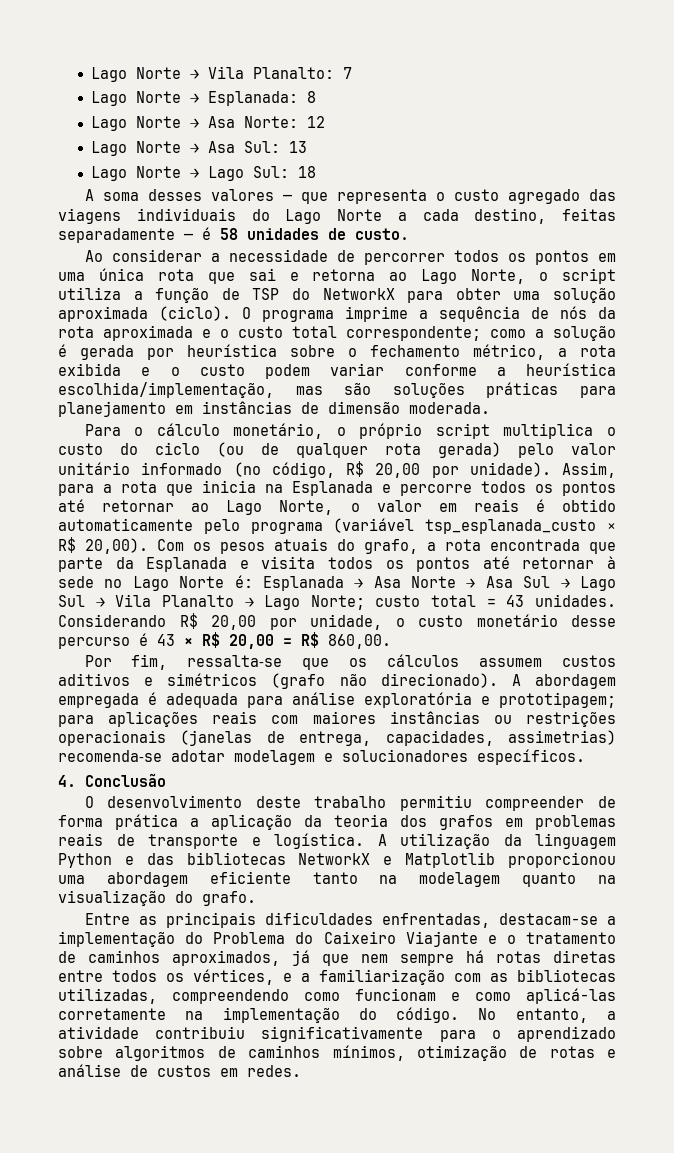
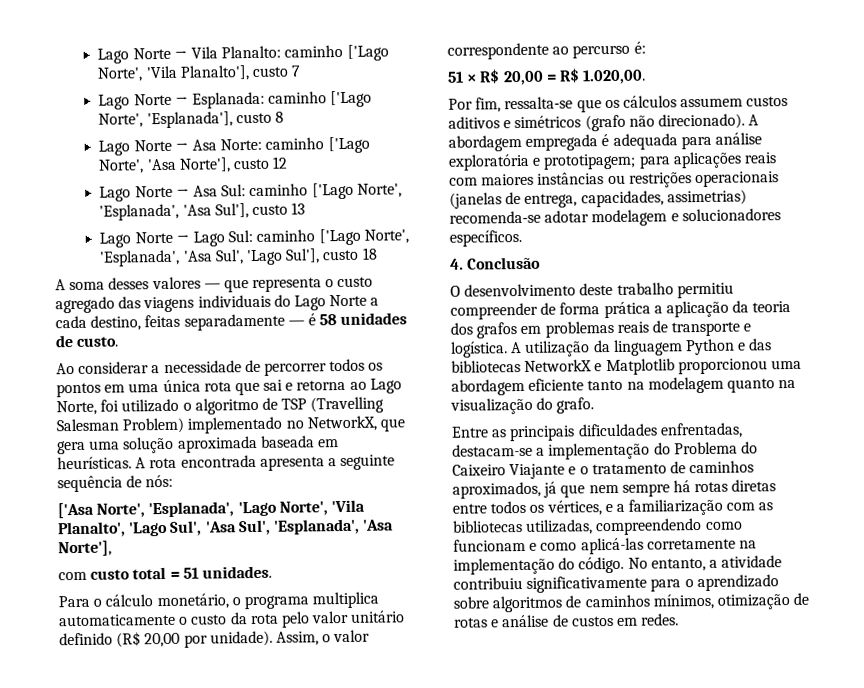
(335, 73) none -> [284,44,389,61] [97,65,289,82] caminho ['Lago Norte', 'Vila Planalto'], custo
(299, 98) none -> [268,90,373,108] [98,111,272,129] caminho ['Lago Norte', 'Esplanada'], custo
(299, 122) none -> [265,136,370,154] [98,157,270,174] caminho ['Lago Norte', 'Asa Norte'], custo
(281, 147) none -> [249,182,402,200] [99,203,288,221] caminho ['Lago Norte', 'Esplanada', 'Asa Sul'], custo
(290, 172) none -> [256,228,409,246] [99,248,360,267] caminho ['Lago Norte', 'Esplanada', 'Asa Sul', 'Lago Sul'], custo
[539,268,617,284] [58,287,616,303] [58,306,616,322] [58,325,616,341] [58,344,616,360] [58,363,616,379] [58,382,617,398] [58,401,490,417] o script utiliza a função de TSP do NetworkX para obter uma solução aproximada (ciclo). O programa imprime a sequência de nós da rota aproximada e o custo total correspondente; como a solução é gerada por heurística sobre o fechamento métrico, a rota exibida e o custo podem variar conforme a heurística escolhida/implementação, mas são soluções práticas para planejamento em instâncias de dimensão moderada. -> [100,396,385,415] [56,415,405,434] [57,435,339,455] [57,454,396,471] [57,474,174,493] [57,499,365,519] [57,518,395,538] [58,540,112,557] [58,565,272,581] foi utilizado o algoritmo de TSP (Travelling Salesman Problem) implementado no NetworkX, que gera uma solução aproximada baseada em heurísticas. A rota encontrada apresenta a seguinte sequência de nós: // ['Asa Norte', 'Esplanada', 'Lago Norte', 'Vila Planalto', 'Lago Sul', 'Asa Sul', 'Esplanada', 'Asa Norte'], // com custo total = 51 unidades.
[359,423,616,439] [58,442,616,458] [58,461,616,478] [58,480,616,496] [58,499,617,515] [58,518,616,534] [58,537,616,554] [58,556,617,572] [58,575,616,591] [58,594,616,610] [58,613,616,630] [58,633,175,649] próprio script multiplica o custo do ciclo (ou de qualquer rota gerada) pelo valor unitário informado (no código, R$ 20,00 por unidade). Assim, para a rota que inicia na Esplanada e percorre todos os pontos até retornar ao Lago Norte, o valor em reais é obtido automaticamente pelo programa (variável tsp_esplanada_custo × R$ 20,00). Com os pesos atuais do grafo, a rota encontrada que parte da Esplanada e visita todos os pontos até retornar à sede no Lago Norte é: Esplanada → Asa Norte → Asa Sul → Lago Sul → Vila Planalto → Lago Norte; custo total = 43 unidades. Considerando R$ 20,00 por unidade, o custo monetário desse percurso é 43 -> [243,591,380,610] [59,610,406,628] [59,629,371,648] [447,41,646,60] [447,71,464,83] programa multiplica automaticamente o custo da rota pelo valor unitário definido (R$ 20,00 por unidade). Assim, o valor correspondente ao percurso é: // 51
[328,634,391,649] 860,00. -> [582,69,647,85] 1.020,00.

